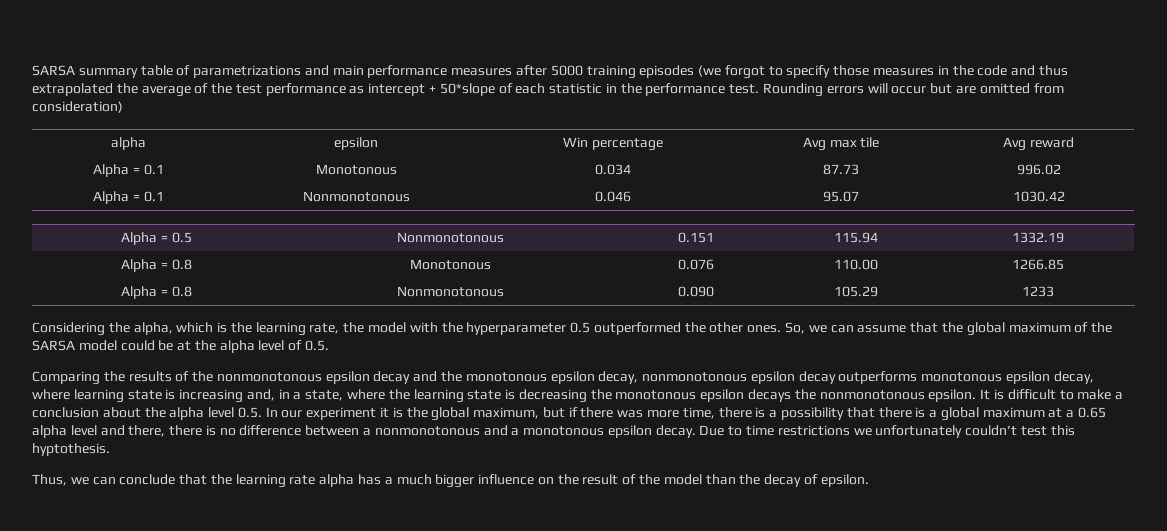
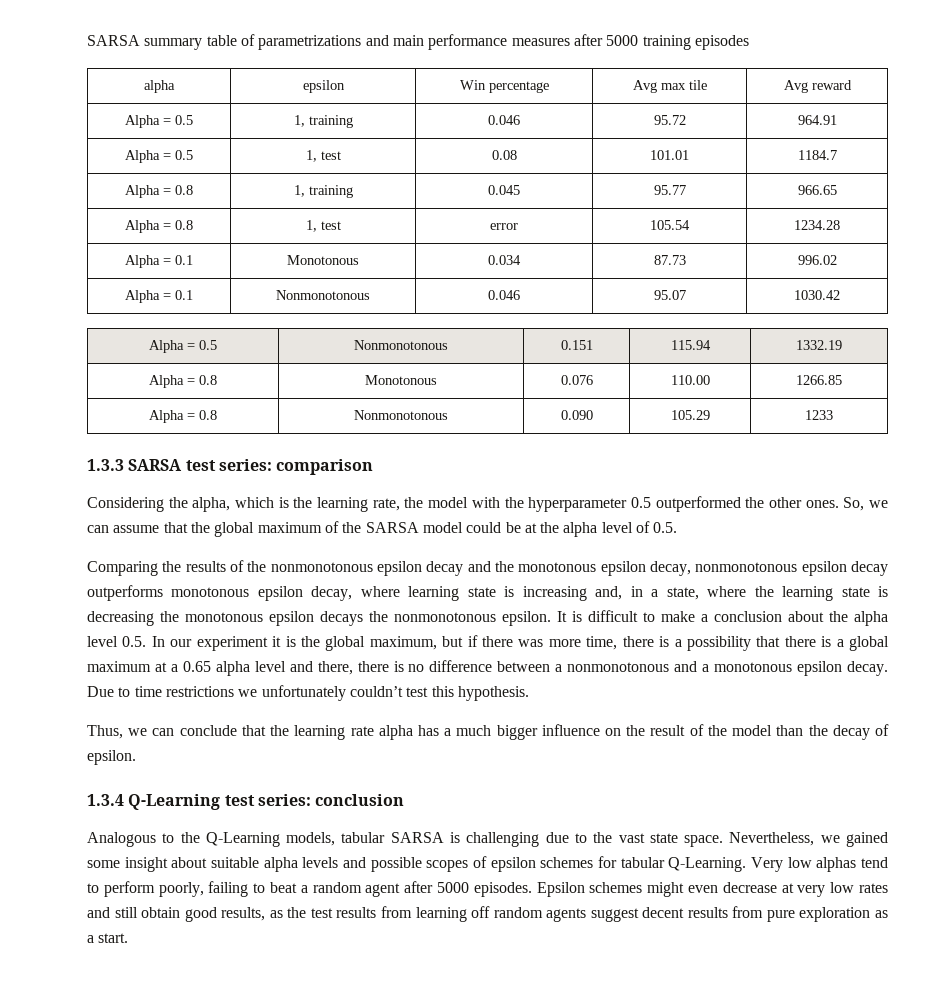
[698,65,1068,79] [32,83,1064,97] [32,101,123,113] (we forgot to specify those measures in the code and thus extrapolated the average of the test performance as intercept + 50*slope of each statistic in the performance test. Rounding errors will occur but are omitted from consideration) -> (749, 42) none
(1074, 142) none -> [125,115,193,128] [293,115,353,128] [488,115,520,125] [653,115,686,125] [797,115,837,125] [125,150,193,163] [305,150,341,162] [491,150,517,160] [650,150,689,160] [797,150,837,160] [125,185,193,198] [293,185,353,198] [488,185,520,195] [653,185,686,195] [797,185,837,195] [125,220,193,233] [305,220,341,232] [490,223,518,230] [650,220,690,230] [794,220,840,230] // Alpha = 0.5 | 1, training | 0.046 | 95.72 | 964.91 // Alpha = 0.5 | 1, test | 0.08 | 101.01 | 1184.7 // Alpha = 0.8 | 1, training | 0.045 | 95.77 | 966.65 // Alpha = 0.8 | 1, test | error | 105.54 | 1234.28
(1054, 291) none -> [87,459,374,475] // 1.3.3 SARSA test series: comparison
[32,443,110,456] hyptothesis. -> [457,686,529,701] hypothesis.
(869, 480) none -> [87,794,405,810] [87,832,888,847] [87,856,888,872] [87,881,888,897] [87,906,888,922] [87,933,129,943] // 1.3.4 Q-Learning test series: conclusion // Analogous to the Q-Learning models, tabular SARSA is challenging due to the vast state space. Nevertheless, we gained some insight about suitable alpha levels and possible scopes of epsilon schemes for tabular Q-Learning. Very low alphas tend to perform poorly, failing to beat a random agent after 5000 episodes. Epsilon schemes might even decrease at very low rates and still obtain good results, as the test results from learning off random agents suggest decent results from pure exploration as a start.

